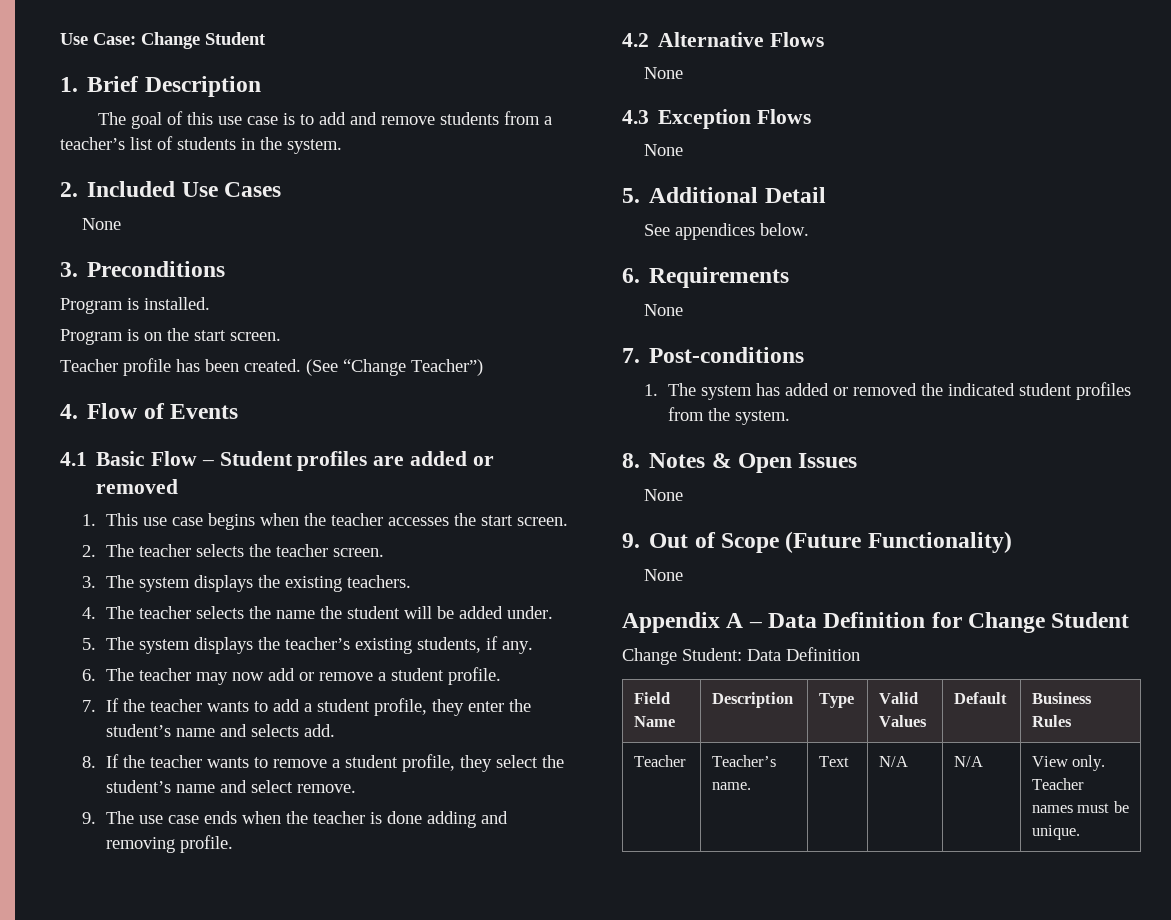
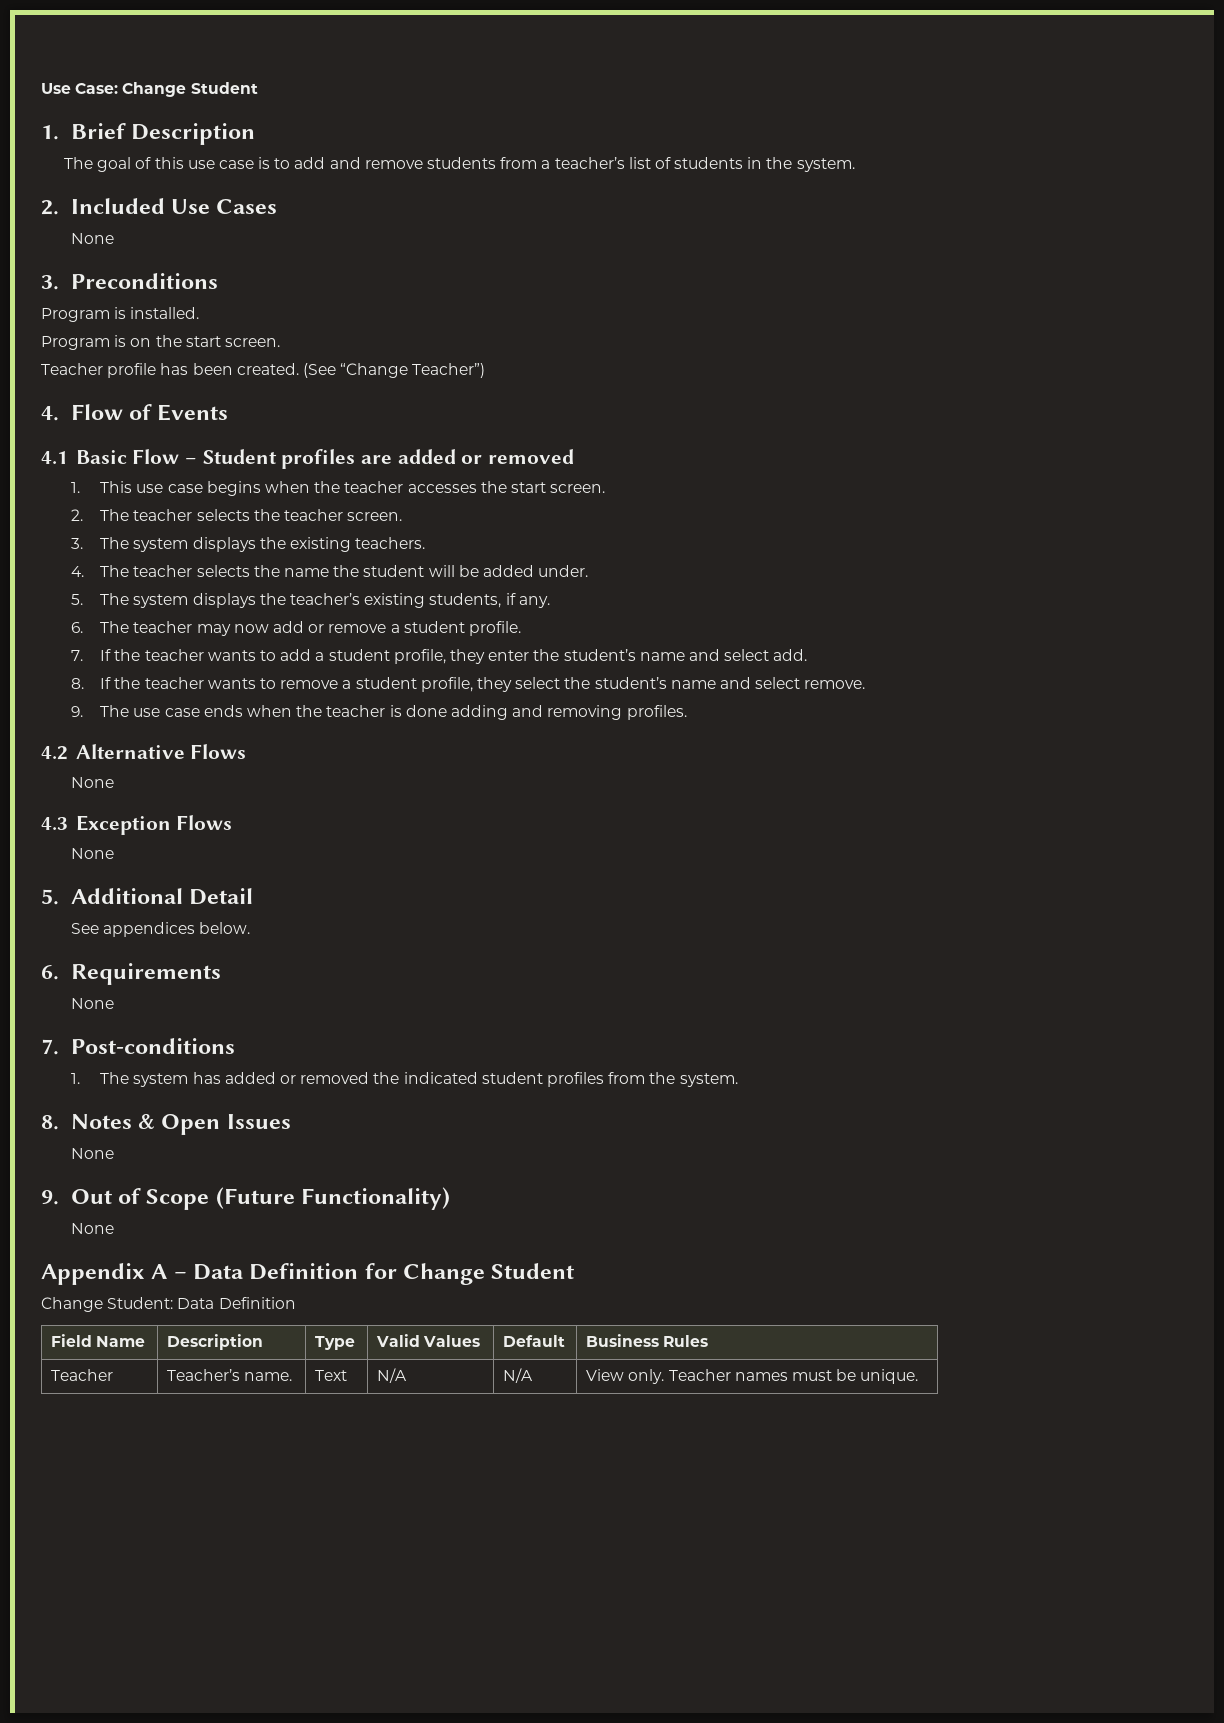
[250,724,299,737] selects -> [724,649,770,661] select
[179,835,233,853] profile. -> [626,705,687,720] profiles.

